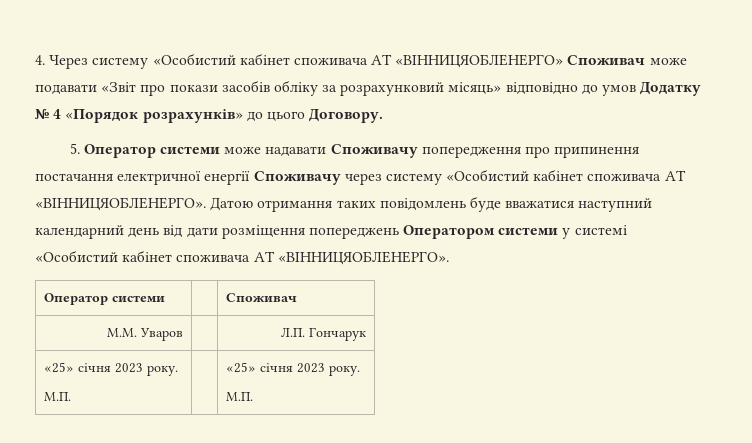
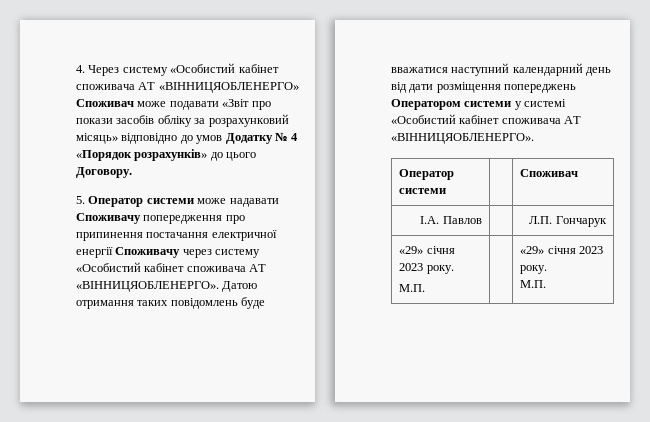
[106,328,183,341] М.М. Уваров -> [420,216,482,224] І.А. Павлов
[44,362,75,373] «25» -> [399,246,424,254] «29»
[226,362,257,373] «25» -> [520,246,545,254] «29»

